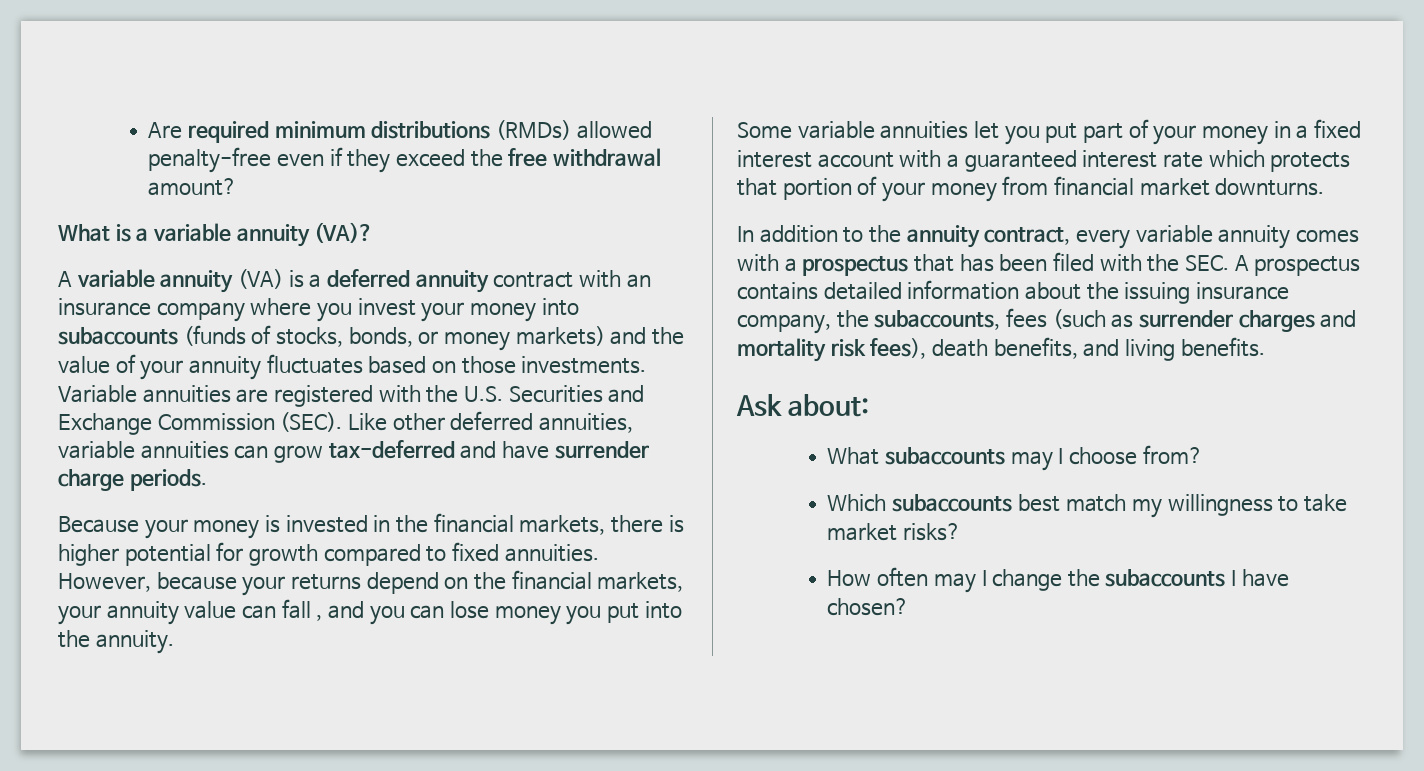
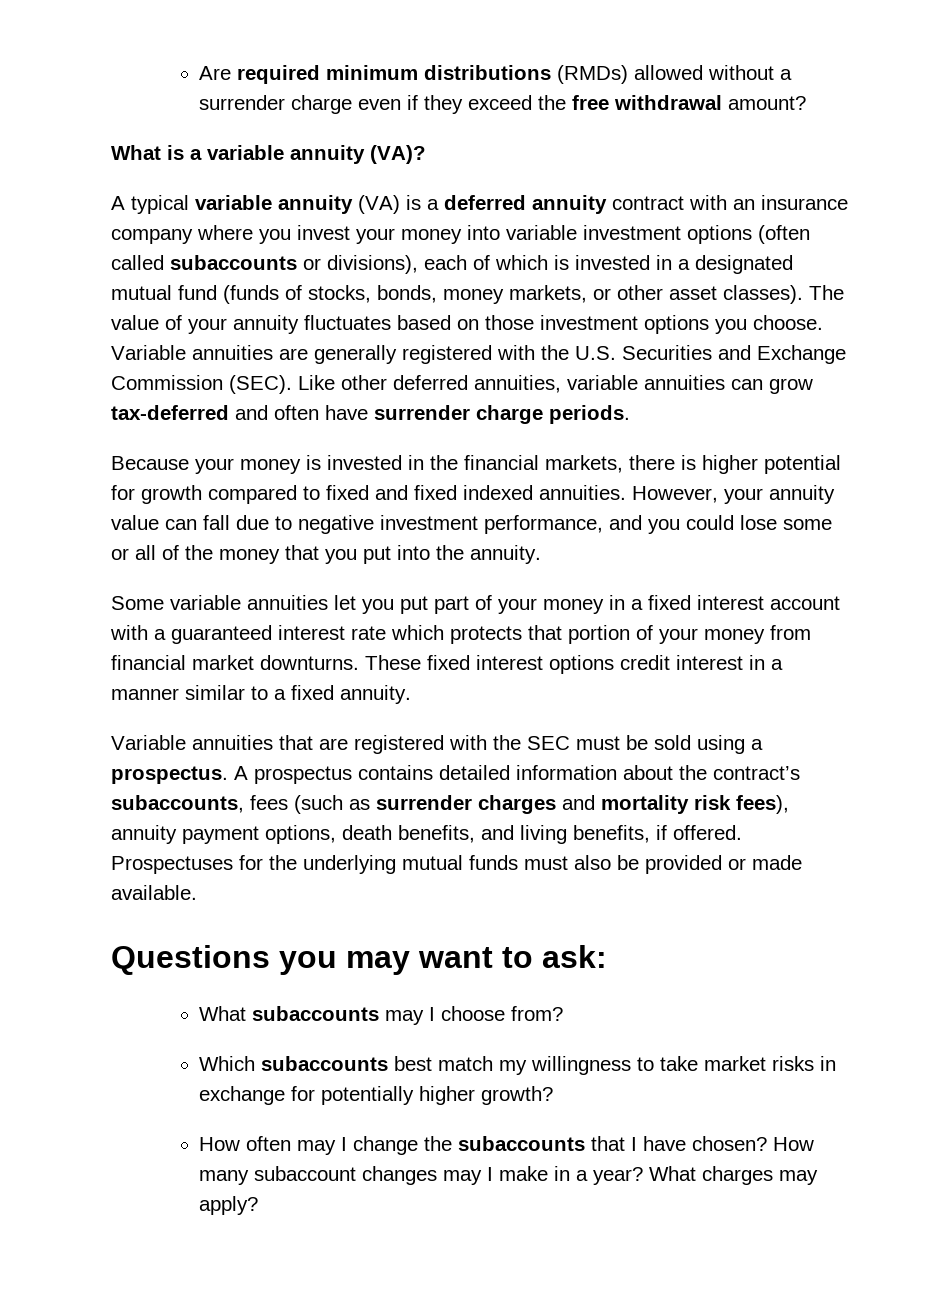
[148,147,272,173] penalty-free -> [708,65,793,80] [199,95,353,114] without a surrender charge
(72, 279) none -> [131,195,189,214] typical
[58,325,685,351] subaccounts (funds of stocks, bonds, or money markets) and the -> [506,225,810,244] [111,255,793,274] [111,285,844,304] variable investment options (often called subaccounts or divisions), each of which is invested in a designated mutual fund (funds of stocks, bonds, money markets, or other asset classes). The
[521,356,647,374] investments. -> [540,315,823,334] investment options you choose.
(269, 396) none -> [314,345,397,364] generally
(497, 450) none -> [274,405,319,420] often
[504,544,599,562] [58,570,684,596] annuities. However, because your returns depend on the financial markets, -> [375,485,718,503] and fixed indexed annuities. However,
[316,601,561,625] , and you can lose money -> [236,515,832,534] [111,545,319,564] due to negative investment performance, and you could lose some or all of the money that
[737,225,1359,249] [737,252,1229,276] // In addition to the annuity contract, every variable annuity comes with a prospectus that has been filed with the SEC. -> [365,655,783,674] [111,685,411,704] [111,735,763,754] [111,766,228,784] These fixed interest options credit interest in a manner similar to a fixed annuity. // Variable annuities that are registered with the SEC must be sold using a prospectus.
[1124,282,1290,304] [737,310,869,334] issuing insurance company, the -> [713,766,800,780] contract’s
(927, 348) none -> [111,825,336,844] annuity payment options,
[1180,337,1265,357] [736,394,870,417] benefits. // Ask about: -> [573,825,742,843] [111,855,802,874] [111,885,197,900] [111,945,607,975] benefits, if offered. Prospectuses for the underlying mutual funds must also be provided or made available. // Questions you may want to ask:
[903,523,962,541] risks? -> [772,1056,837,1071] [199,1086,554,1105] risks in exchange for potentially higher growth?
(1226, 578) none -> [591,1136,626,1151] that
(910, 607) none -> [773,1137,815,1151] [199,1166,819,1185] [199,1196,259,1215] How many subaccount changes may I make in a year? What charges may apply?

